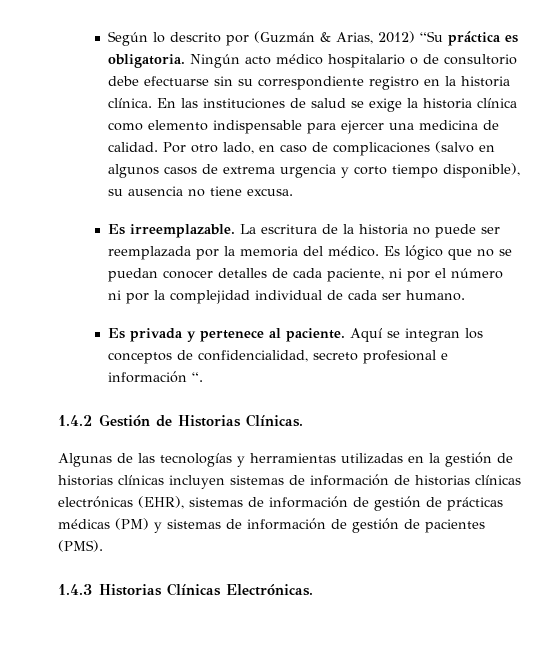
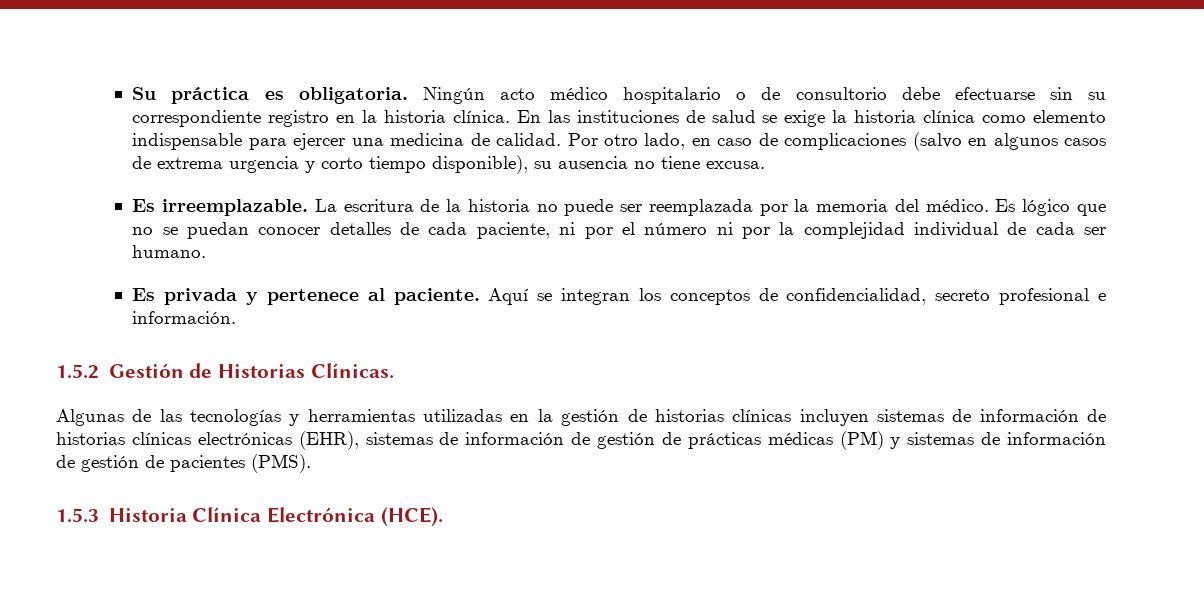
[108,31,444,46] Según lo descrito por (Guzmán & Arias, 2012) “Su -> [132,87,157,100] Su
[108,371,204,383] [58,415,92,426] información “. // 1.4.2 -> [132,311,237,324] [56,364,99,379] información. // 1.5.2
[58,583,314,596] 1.4.3 Historias Clínicas Electrónicas. -> [56,507,443,527] 1.5.3 Historia Clínica Electrónica (HCE).

